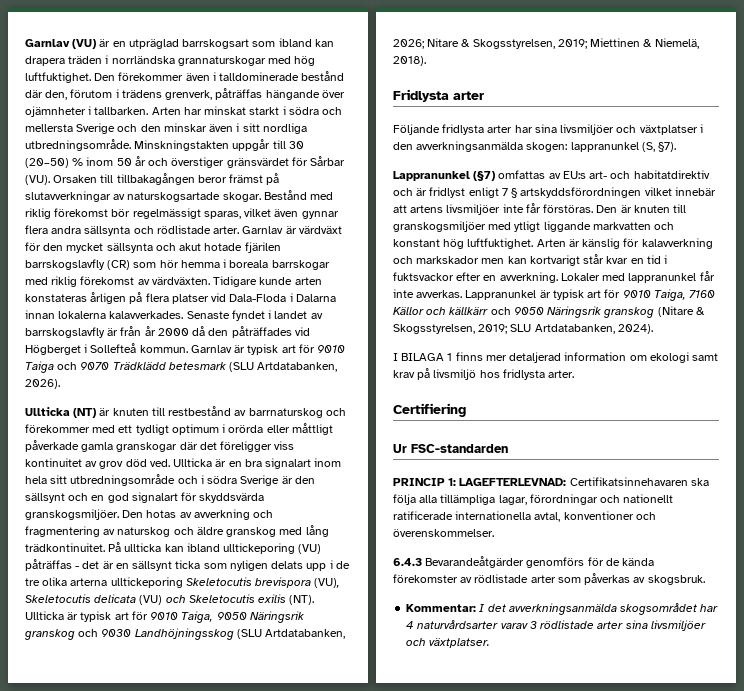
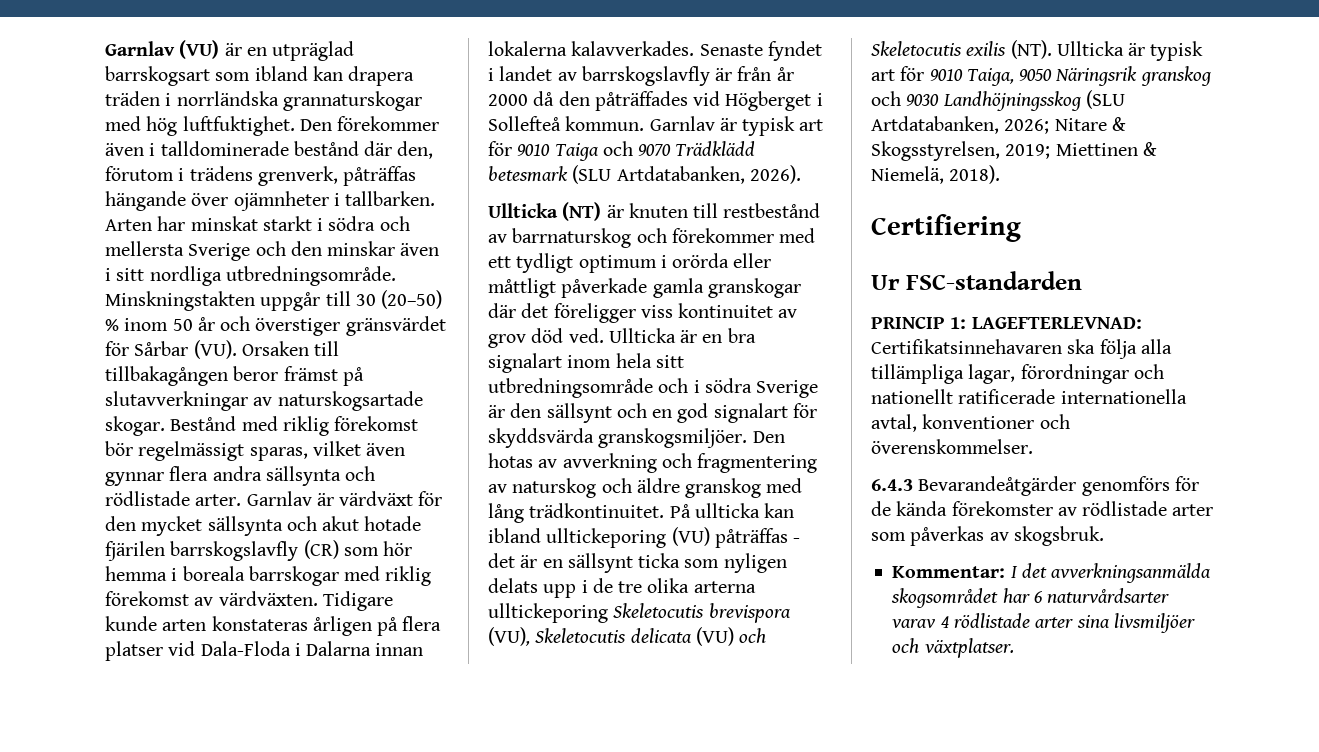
[393,89,484,102] [393,124,703,135] [393,141,677,152] [393,170,710,181] [393,187,716,198] [393,203,687,215] [393,221,675,232] [393,238,713,249] [393,254,668,266] [393,271,715,283] [393,289,716,301] [393,306,705,318] [393,324,653,334] [393,352,719,363] [393,368,575,380] // Fridlysta arter // Följande fridlysta arter har sina livsmiljöer och växtplatser i den avverkningsanmälda skogen: lappranunkel (S, §7). // Lappranunkel (§7) omfattas av EU:s art- och habitatdirektiv och är fridlyst enligt 7 § artskyddsförordningen vilket innebär att artens livsmiljöer inte får förstöras. Den är knuten till granskogsmiljöer med ytligt liggande markvatten och konstant hög luftfuktighet. Arten är känslig för kalavverkning och markskador men kan kortvarigt står kvar en tid i fuktsvackor efter en avverkning. Lokaler med lappranunkel får inte avverkas. Lappranunkel är typisk art för 9010 Taiga, 7160 Källor och källkärr och 9050 Näringsrik granskog (Nitare & Skogsstyrelsen, 2019; SLU Artdatabanken, 2024). // I BILAGA 1 finns mer detaljerad information om ekologi samt krav på livsmiljö hos fridlysta arter. -> (1001, 174) none
[406,621,415,629] 4 -> [1033,591,1043,603] 6
[529,621,537,629] 3 -> [940,616,949,628] 4

